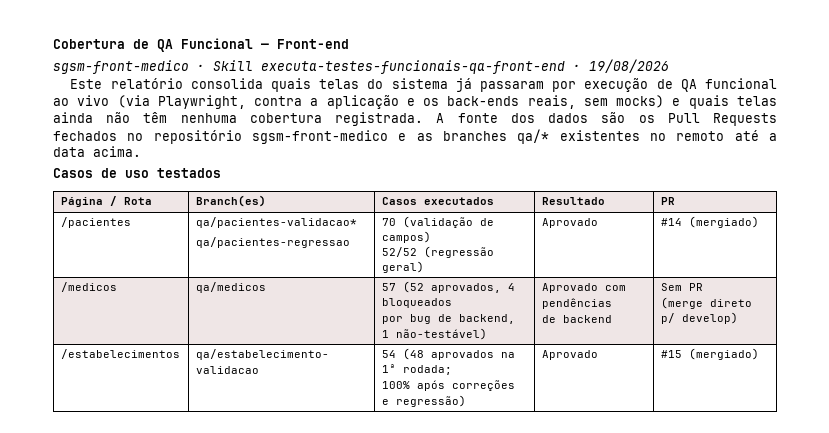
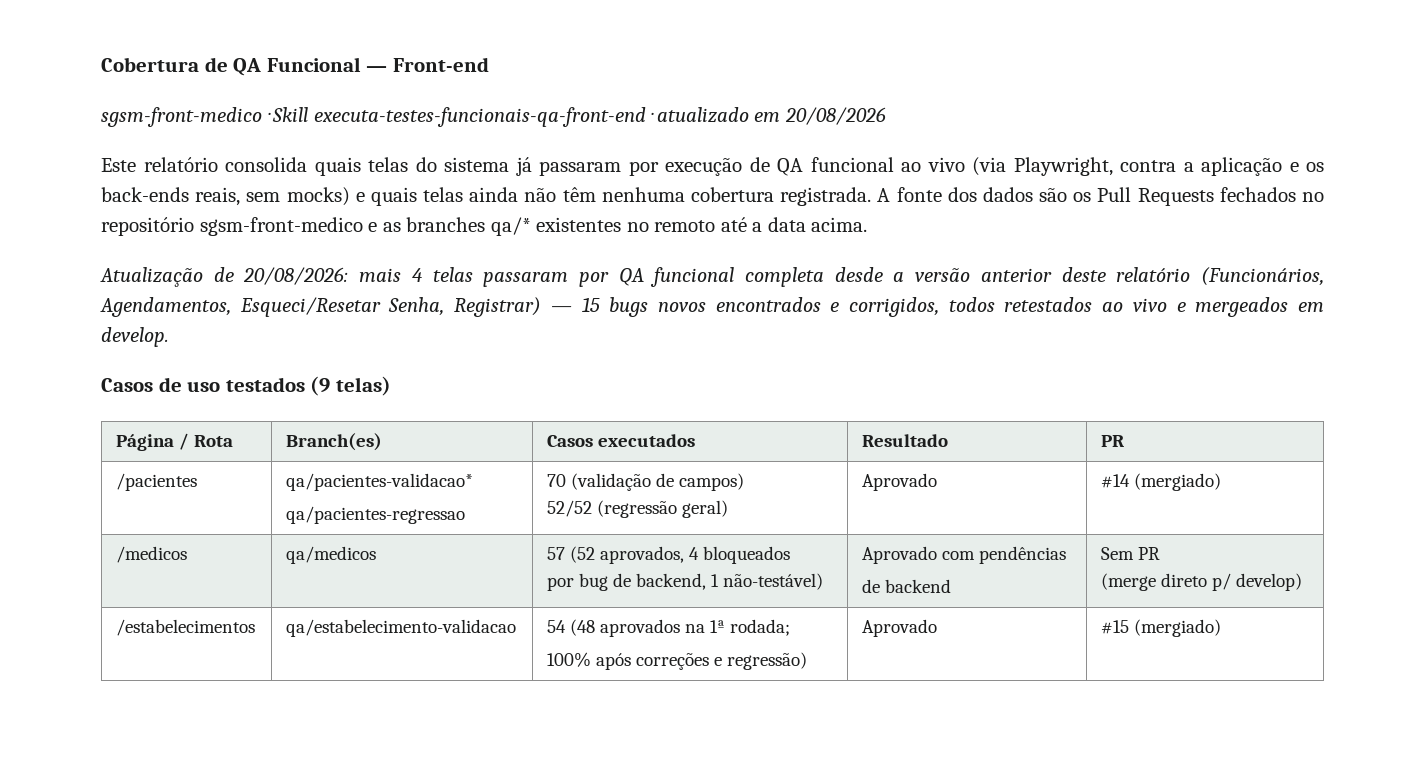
[589,59,669,73] 19/08/2026 -> [656,107,886,125] atualizado em 20/08/2026
(141, 151) none -> [100,267,1325,287] [100,297,1325,317] [101,327,169,347] // Atualização de 20/08/2026: mais 4 telas passaram por QA funcional completa desde a versão anterior deste relatório (Funcionários, Agendamentos, Esqueci/Resetar Senha, Registrar) — 15 bugs novos encontrados e corrigidos, todos retestados ao vivo e mergeados em develop.
(221, 173) none -> [310,376,391,396] (9 telas)

